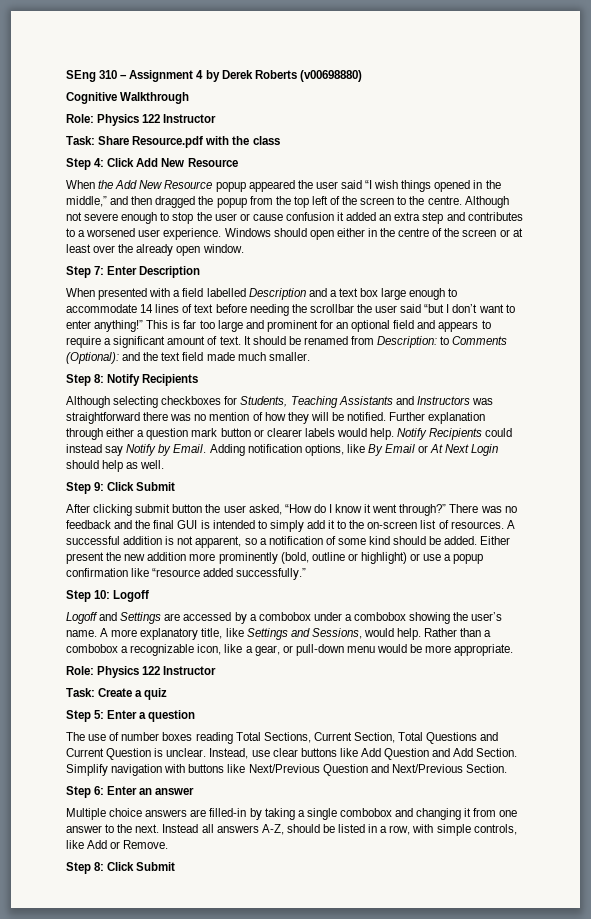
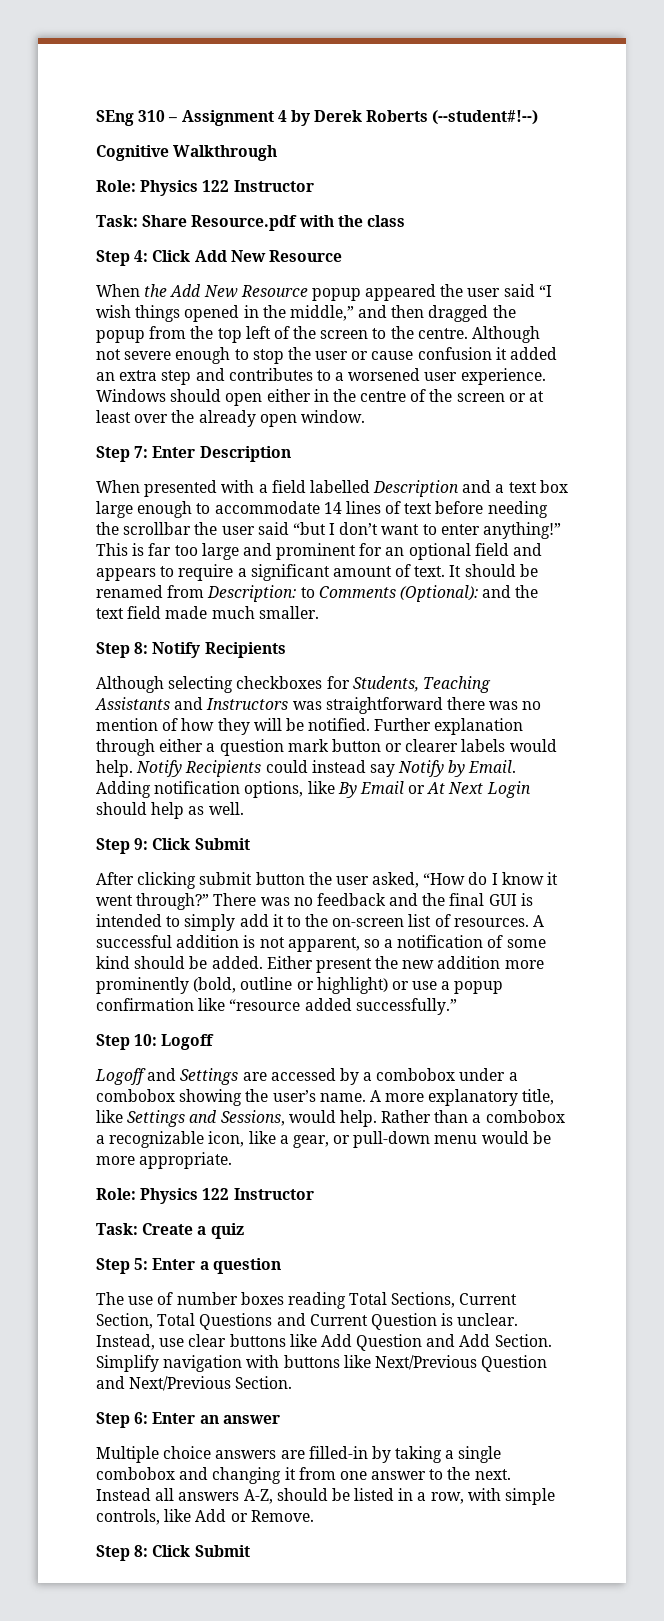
[299,70,362,82] (v00698880) -> [432,110,539,125] (--student#!--)

